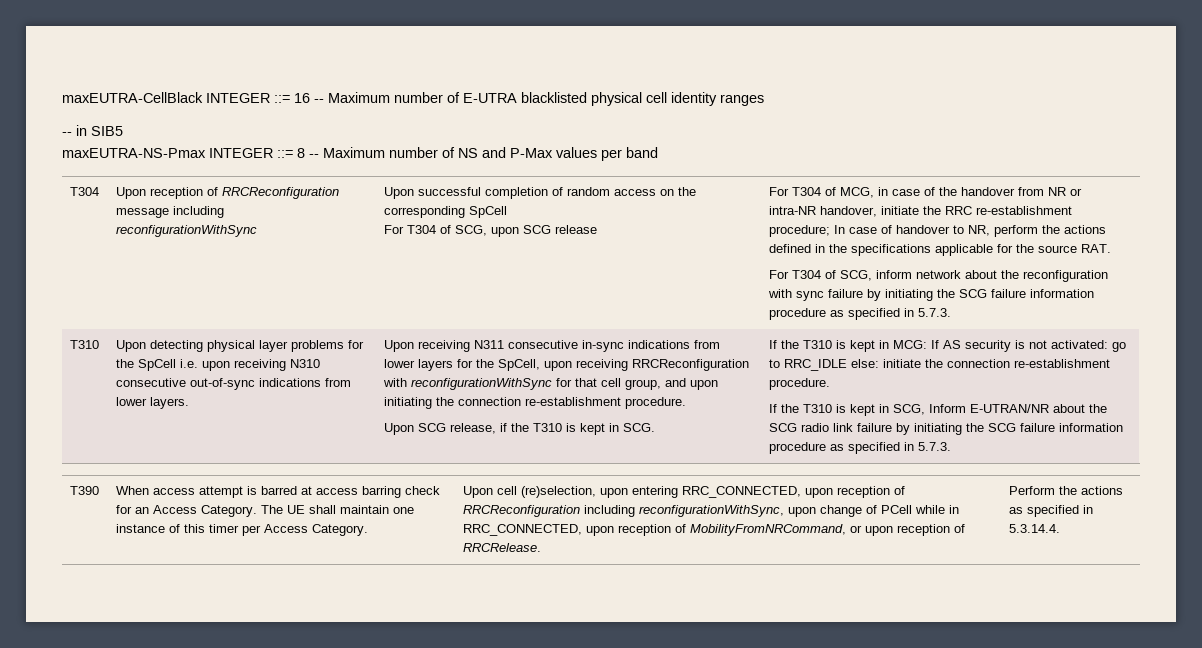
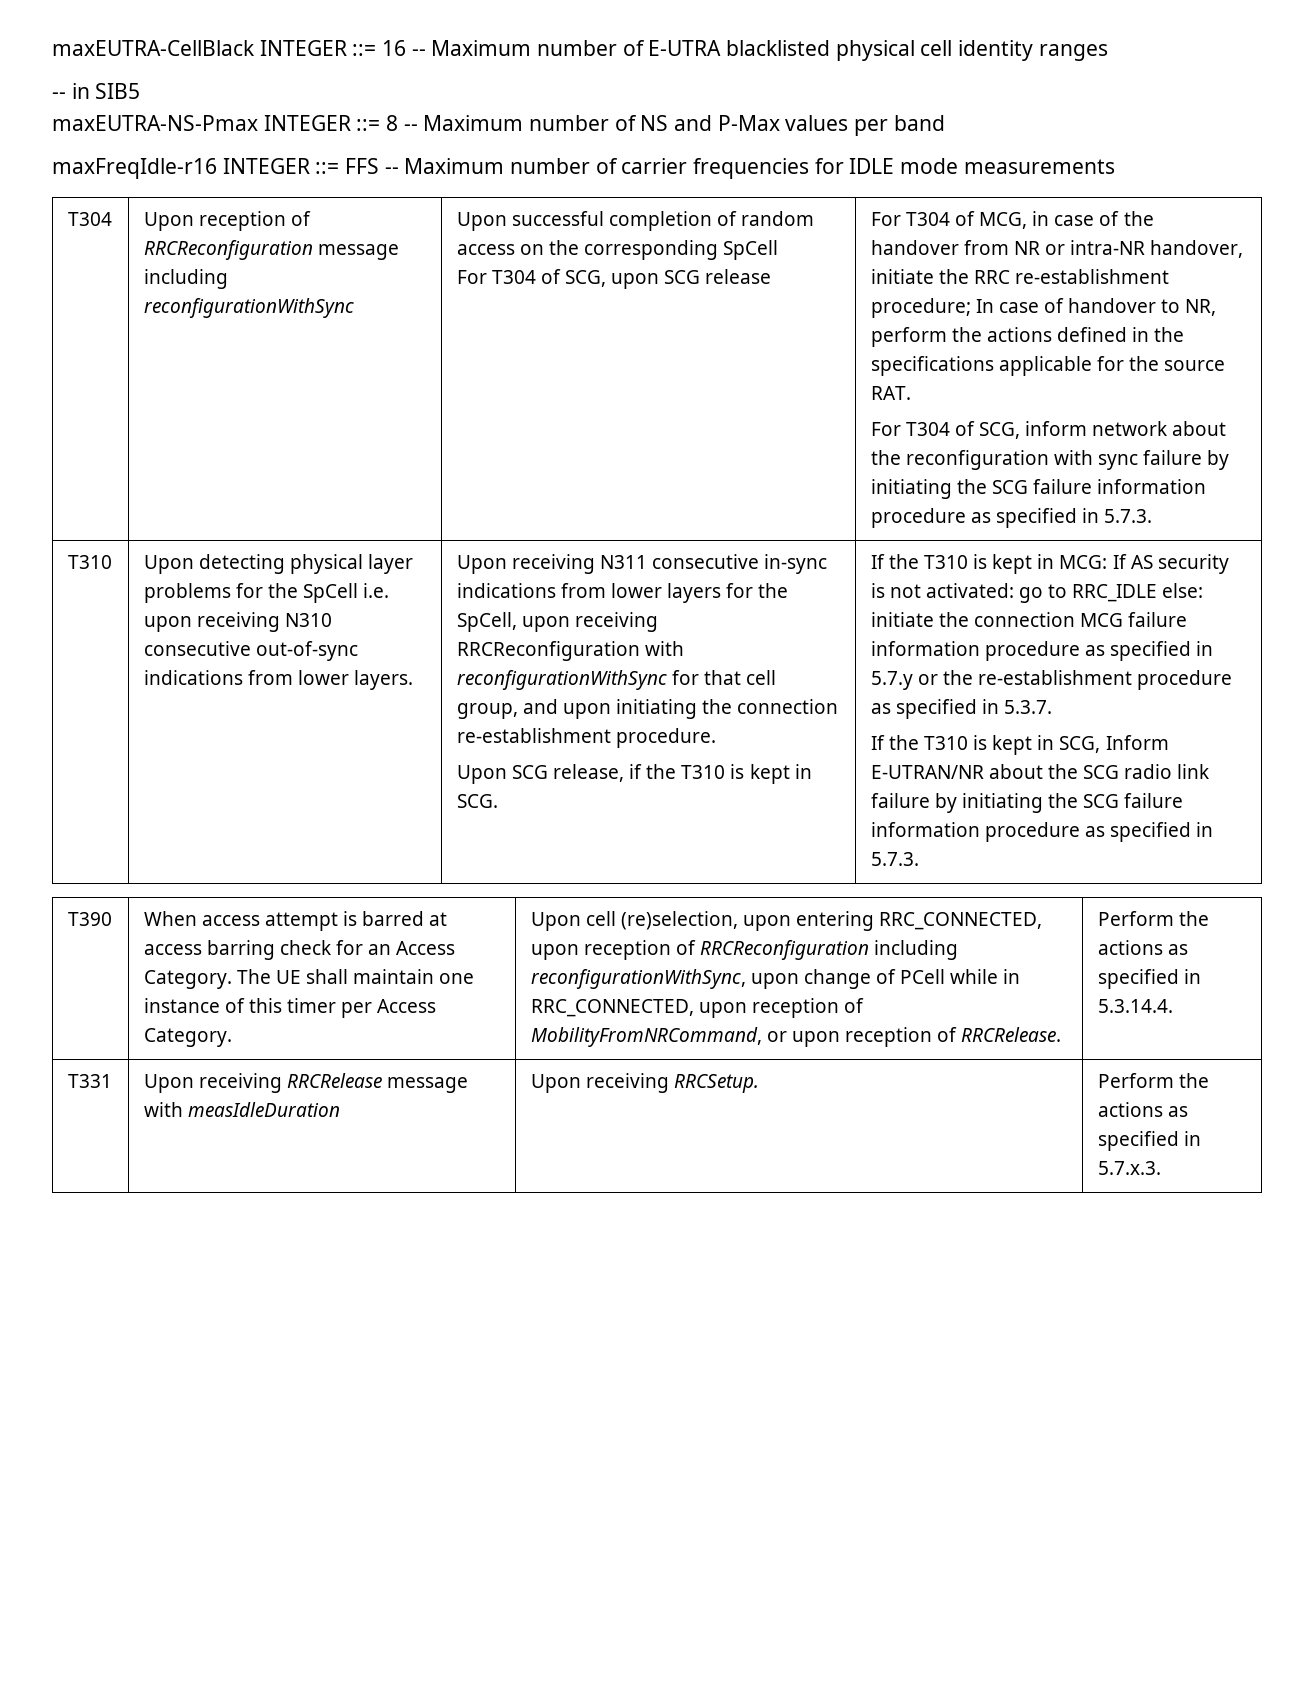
(658, 152) none -> [52,158,1115,179] // maxFreqIdle-r16 INTEGER ::= FFS -- Maximum number of carrier frequencies for IDLE mode measurements
[1014,359,1111,368] [769,378,831,390] re-establishment procedure. -> [1080,612,1188,627] [870,641,1214,661] [870,670,1233,690] [870,699,1053,719] MCG failure information procedure as specified in 5.7.y or the re-establishment procedure as specified in 5.3.7.
(1061, 528) none -> [67,1074,112,1088] [143,1073,469,1093] [143,1102,340,1117] [530,1073,759,1093] [1097,1073,1209,1088] [1097,1102,1188,1117] [1097,1131,1201,1151] [1097,1161,1161,1175] // T331 | Upon receiving RRCRelease message with measIdleDuration | Upon receiving RRCSetup. | Perform the actions as specified in 5.7.x.3.

